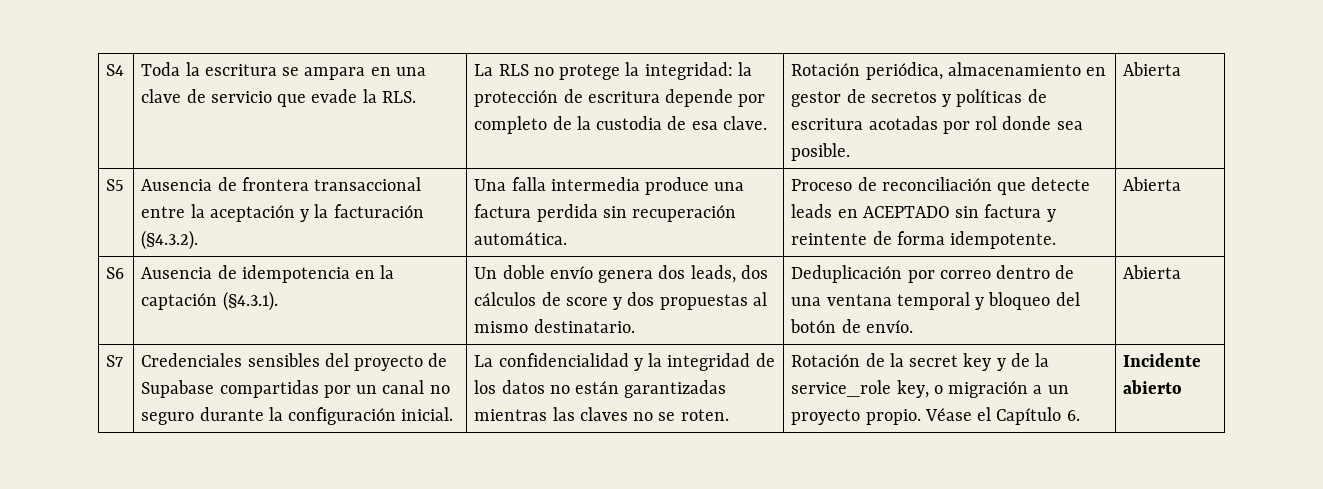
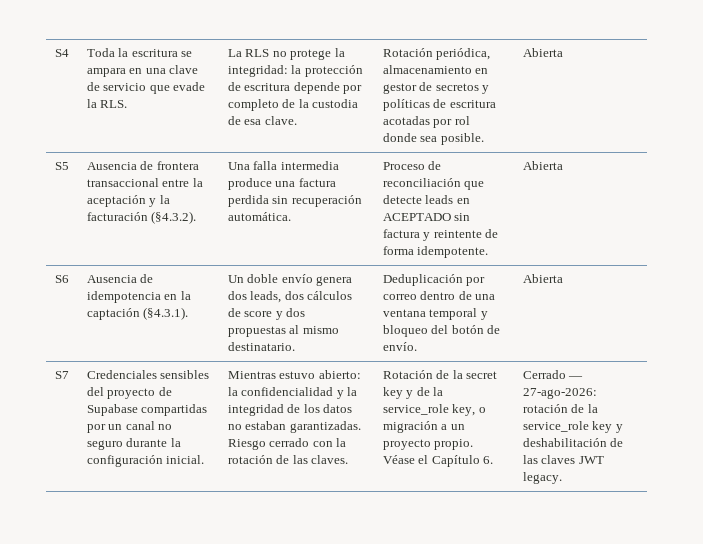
[474,355,494,367] La -> [227,370,361,379] [227,387,238,396] Mientras estuvo abierto: la
[575,380,727,398] [474,407,729,421] están garantizadas mientras las claves no se roten. -> [245,421,361,433] [227,438,347,450] [227,455,349,464] estaban garantizadas. Riesgo cerrado con la rotación de las claves.
[1123,353,1202,367] [1123,380,1183,394] Incidente abierto -> [522,370,584,379] [522,388,597,399] [522,404,598,413] [522,421,623,433] [522,438,624,447] [522,455,604,464] [522,472,562,484] Cerrado — 27-ago-2026: rotación de la service_role key y deshabilitación de las claves JWT legacy.

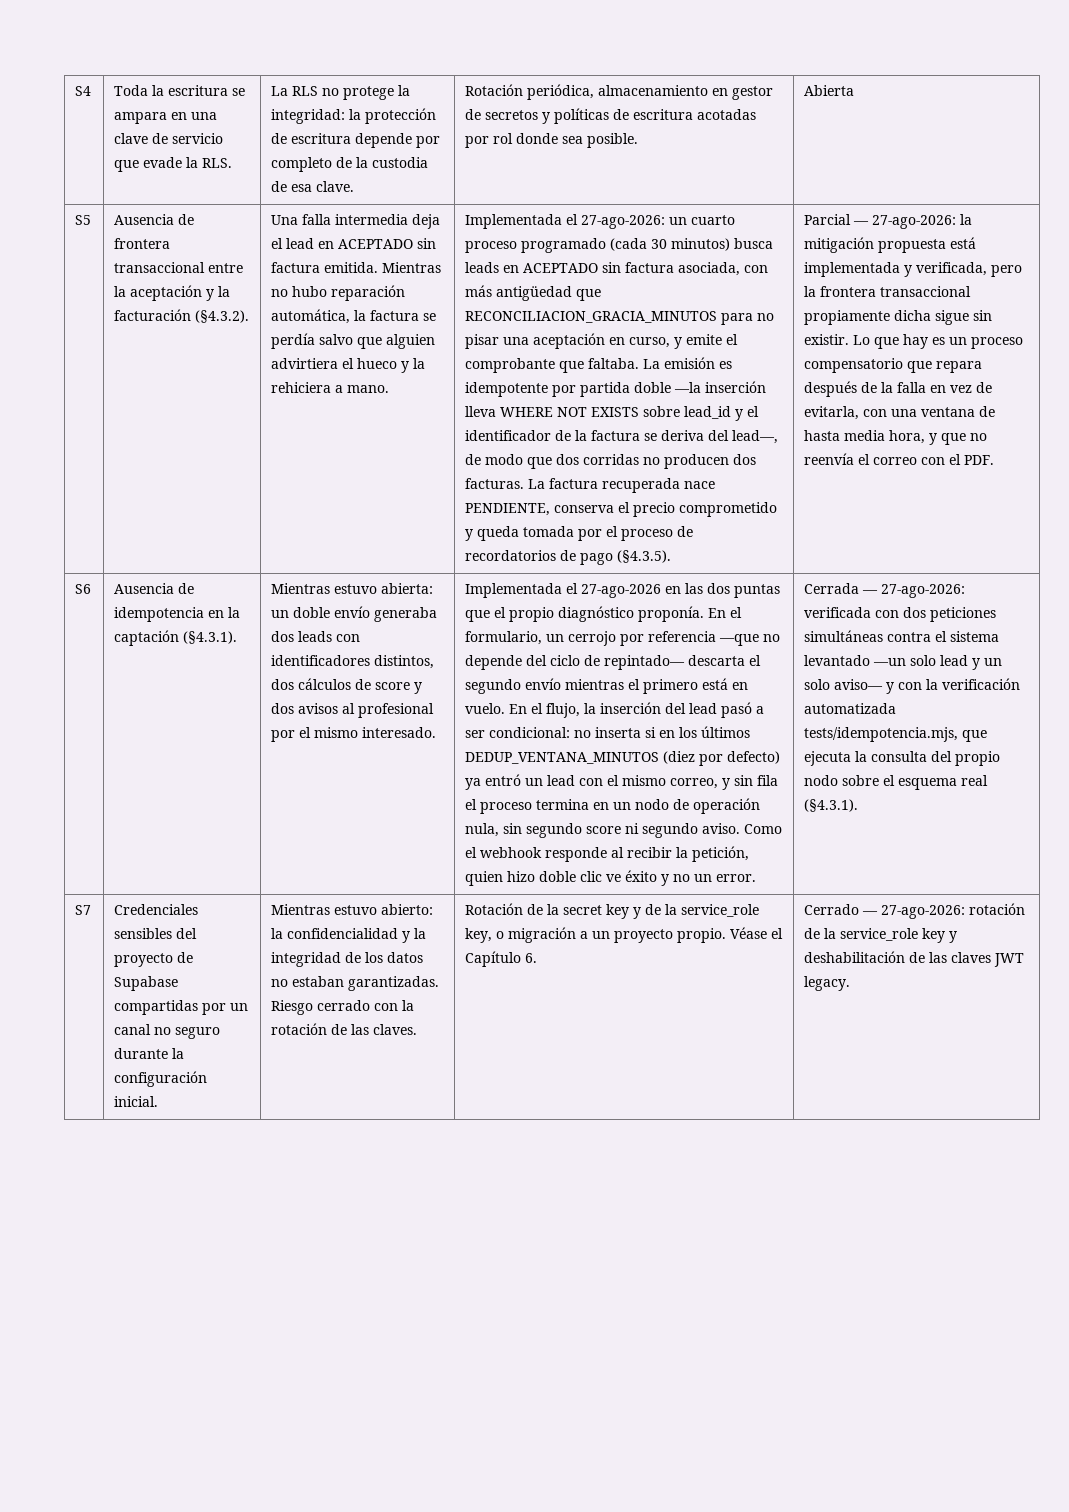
[227,178,336,190] [227,195,362,207] [227,212,291,221] [382,161,442,170] [382,178,485,190] [382,195,422,204] produce una factura perdida sin recuperación automática. | Proceso de reconciliación que detecte -> [412,214,441,229] [271,238,437,249] [271,262,442,273] [271,285,406,301] [271,309,437,324] [271,333,436,349] [271,358,426,373] [271,382,390,393] [465,214,736,229] [465,238,774,253] deja el lead en ACEPTADO sin factura emitida. Mientras no hubo reparación automática, la factura se perdía salvo que alguien advirtiera el hueco y la rehiciera a mano. | Implementada el 27-ago-2026: un cuarto proceso programado (cada 30 minutos) busca
[423,229,499,241] [382,246,489,258] [522,161,563,170] y reintente de forma idempotente. | Abierta -> [678,262,769,276] [465,285,602,301] [465,311,775,325] [465,333,739,349] [465,357,733,373] [465,381,767,397] [465,406,760,421] [465,430,779,444] [465,454,757,469] [465,478,716,493] [465,502,778,517] [465,526,694,541] [465,550,672,565] [804,214,973,229] [804,237,977,253] [804,262,1023,277] [804,286,972,297] [804,310,993,325] [804,334,1024,349] [804,358,983,373] [804,381,993,397] [804,406,996,420] [804,430,988,445] [804,453,995,465] asociada, con más antigüedad que RECONCILIACION_GRACIA_MINUTOS para no pisar una aceptación en curso, y emite el comprobante que faltaba. La emisión es idempotente por partida doble —la inserción lleva WHERE NOT EXISTS sobre lead_id y el identificador de la factura se deriva del lead—, de modo que dos corridas no producen dos facturas. La factura recuperada nace PENDIENTE, conserva el precio comprometido y queda tomada por el proceso de recordatorios de pago (§4.3.5). | Parcial — 27-ago-2026: la mitigación propuesta está implementada y verificada, pero la frontera transaccional propiamente dicha sigue sin existir. Lo que hay es un proceso compensatorio que repara después de la falla en vez de evitarla, con una ventana de hasta media hora, y que no reenvía el correo con el PDF.
[227,274,353,286] [227,291,282,303] Un doble envío genera dos leads, -> [271,583,434,594] [271,606,438,622] [271,631,361,642] [271,655,435,669] Mientras estuvo abierta: un doble envío generaba dos leads con identificadores distintos,
[227,325,339,337] [227,342,295,351] [382,274,486,286] [382,291,496,300] [382,308,488,320] [382,325,501,337] [382,342,417,351] [522,274,563,283] propuestas al mismo destinatario. | Deduplicación por correo dentro de una ventana temporal y bloqueo del botón de envío. | Abierta -> [298,703,435,718] [271,727,437,742] [465,583,781,598] [465,606,743,622] [465,631,781,646] [465,655,762,670] [465,678,749,694] [465,702,765,718] [465,726,751,738] [465,751,781,766] [465,774,779,790] [465,798,761,814] [465,823,783,838] [465,846,750,862] [465,870,757,886] [804,583,966,598] [804,607,997,622] [804,630,1000,642] [804,655,1003,670] [804,678,1021,694] [804,703,897,714] [804,727,988,742] [804,751,1001,766] [804,775,989,790] [804,799,859,812] avisos al profesional por el mismo interesado. | Implementada el 27-ago-2026 en las dos puntas que el propio diagnóstico proponía. En el formulario, un cerrojo por referencia —que no depende del ciclo de repintado— descarta el segundo envío mientras el primero está en vuelo. En el flujo, la inserción del lead pasó a ser condicional: no inserta si en los últimos DEDUP_VENTANA_MINUTOS (diez por defecto) ya entró un lead con el mismo correo, y sin fila el proceso termina en un nodo de operación nula, sin segundo score ni segundo aviso. Como el webhook responde al recibir la petición, quien hizo doble clic ve éxito y no un error. | Cerrada — 27-ago-2026: verificada con dos peticiones simultáneas contra el sistema levantado —un solo lead y un solo aviso— y con la verificación automatizada tests/idempotencia.mjs, que ejecuta la consulta del propio nodo sobre el esquema real (§4.3.1).

